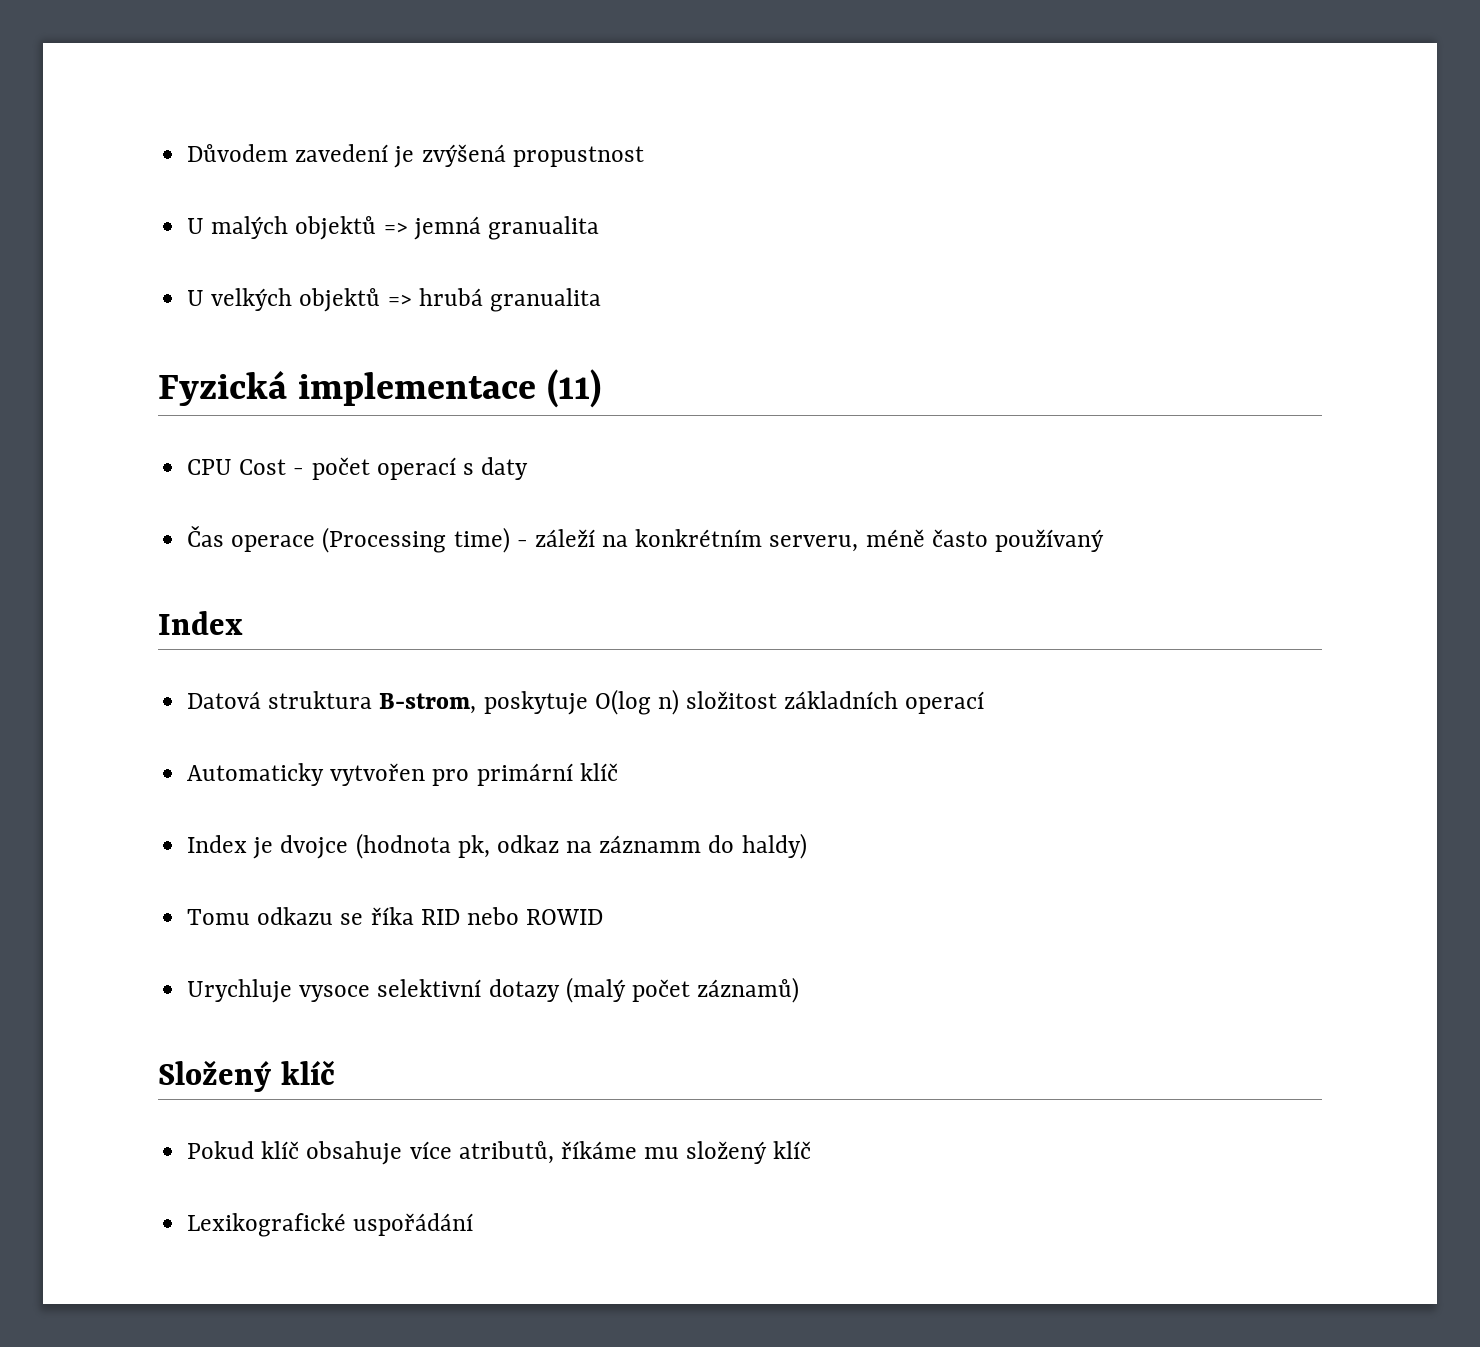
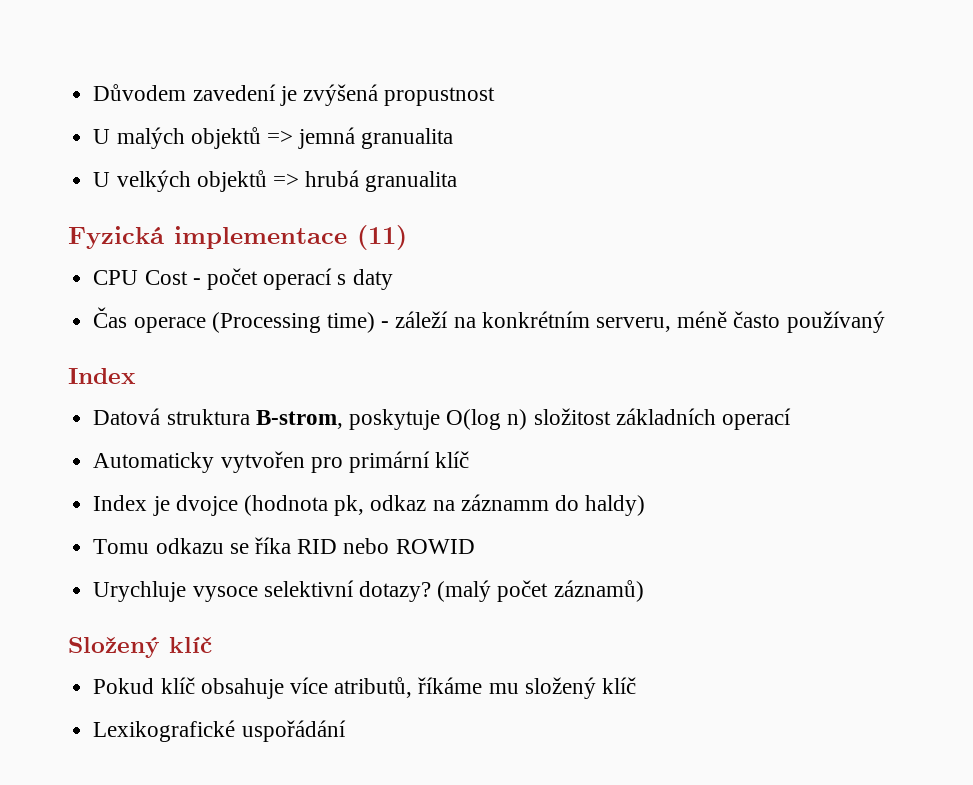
[488,979,560,1002] dotazy -> [358,581,431,602] dotazy?

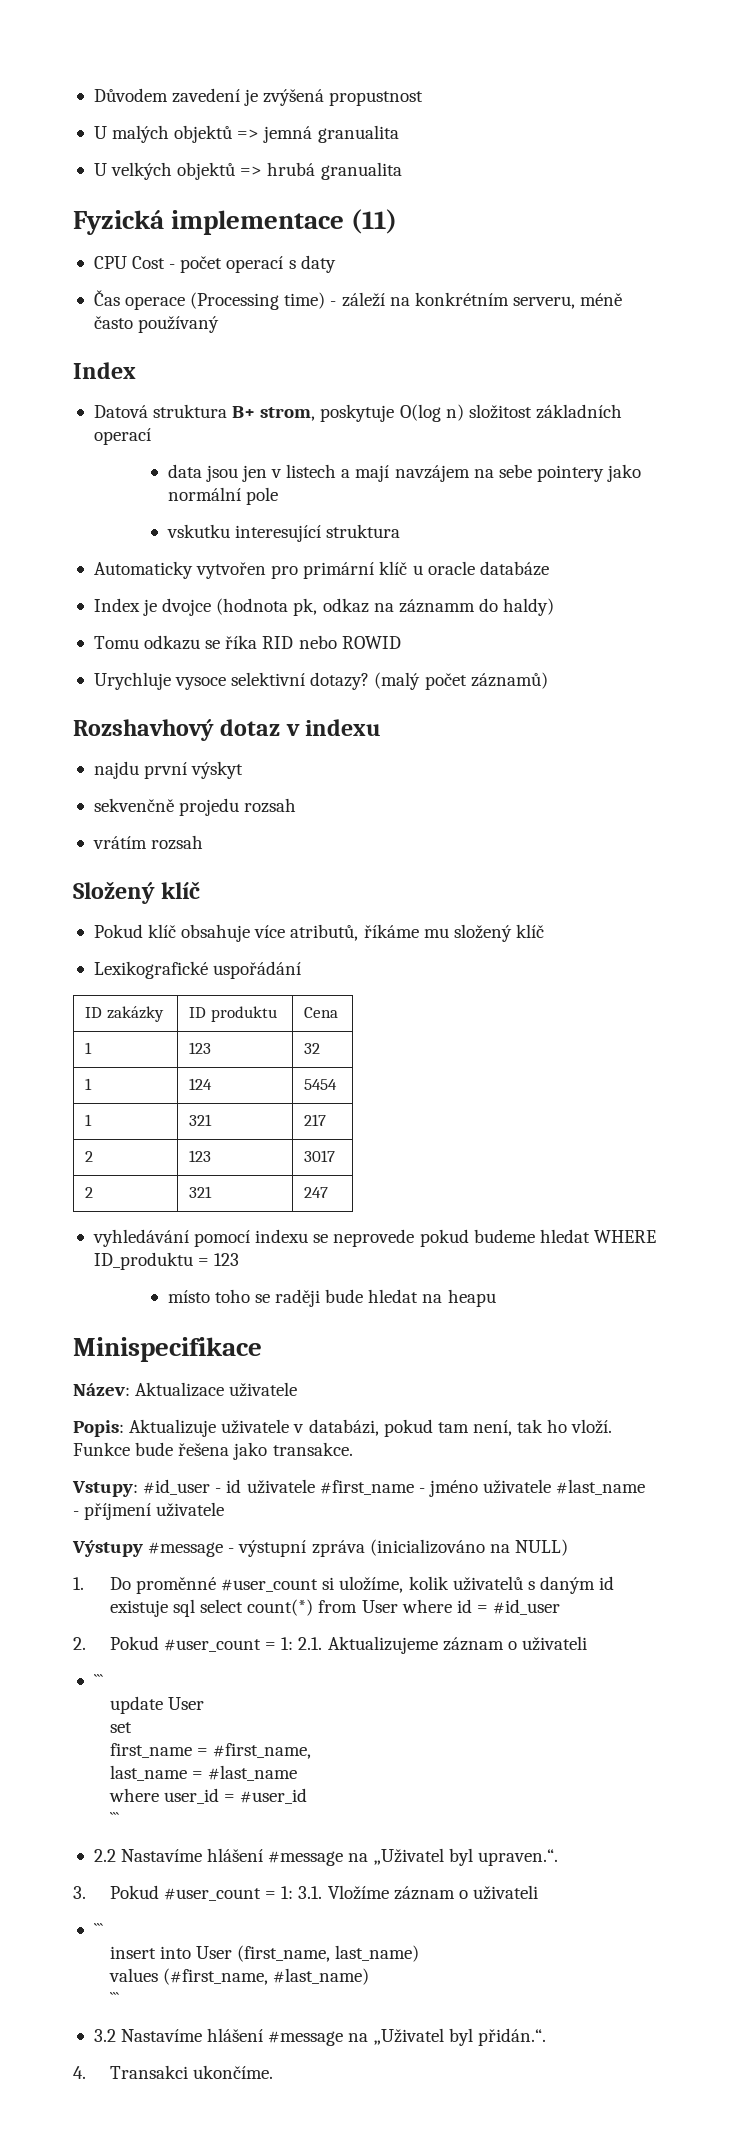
[255,410,343,429] B-strom, -> [232,406,316,421] B+ strom,
(791, 419) none -> [167,464,642,482] [167,487,278,505] [166,524,400,542] // data jsou jen v listech a mají navzájem na sebe pointery jako normální pole // vskutku interesující struktura
(470, 459) none -> [412,561,549,576] u oracle databáze
(644, 591) none -> [73,719,382,741] [93,761,244,779] [93,798,297,816] [92,835,204,850] // Rozshavhový dotaz v indexu // najdu první výskyt // sekvenčně projedu rozsah // vrátím rozsah
(346, 731) none -> [85,1006,164,1022] [189,1006,277,1022] [304,1007,339,1018] [85,1042,93,1054] [189,1042,212,1054] [304,1043,321,1054] [85,1078,93,1090] [189,1078,213,1090] [304,1079,338,1090] [85,1114,93,1126] [189,1114,213,1126] [304,1114,327,1126] [85,1151,94,1162] [189,1150,212,1162] [304,1150,336,1162] [85,1187,94,1198] [189,1186,213,1198] [304,1187,329,1198] [92,1229,656,1247] [93,1252,240,1270] [167,1289,496,1307] [73,1337,262,1362] [73,1382,298,1397] [73,1419,613,1437] [73,1442,353,1460] [72,1479,646,1497] [73,1502,225,1520] [72,1539,568,1557] [73,1576,615,1594] [109,1599,561,1617] [73,1636,587,1654] [93,1674,103,1687] [109,1696,205,1714] [109,1722,132,1733] [109,1743,312,1759] [109,1765,298,1781] [108,1788,308,1804] [109,1812,119,1825] [93,1848,558,1866] [73,1885,538,1901] [93,1923,103,1936] [109,1945,420,1962] [108,1968,370,1985] [109,1992,119,2005] [93,2028,546,2046] [73,2065,274,2079] // ID zakázky | ID produktu | Cena // 1 | 123 | 32 // 1 | 124 | 5454 // 1 | 321 | 217 // 2 | 123 | 3017 // 2 | 321 | 247 // vyhledávání pomocí indexu se neprovede pokud budeme hledat WHERE ID_produktu = 123 // místo toho se raději bude hledat na heapu // Minispecifikace // Název: Aktualizace uživatele // Popis: Aktualizuje uživatele v databázi, pokud tam není, tak ho vloží. Funkce bude řešena jako transakce. // Vstupy: #id_user - id uživatele #first_name - jméno uživatele #last_name - příjmení uživatele // Výstupy #message - výstupní zpráva (inicializováno na NULL) // 1. Do proměnné #user_count si uložíme, kolik uživatelů s daným id existuje sql select count(*) from User where id = #id_user // 2. Pokud #user_count = 1: 2.1. Aktualizujeme záznam o uživateli // ``` // update User // set // first_name = #first_name, // last_name = #last_name // where user_id = #user_id // ``` // 2.2 Nastavíme hlášení #message na „Uživatel byl upraven.“. // 3. Pokud #user_count = 1: 3.1. Vložíme záznam o uživateli // ``` // insert into User (first_name, last_name) // values (#first_name, #last_name) // ``` // 3.2 Nastavíme hlášení #message na „Uživatel byl přidán.“. // 4. Transakci ukončíme.

